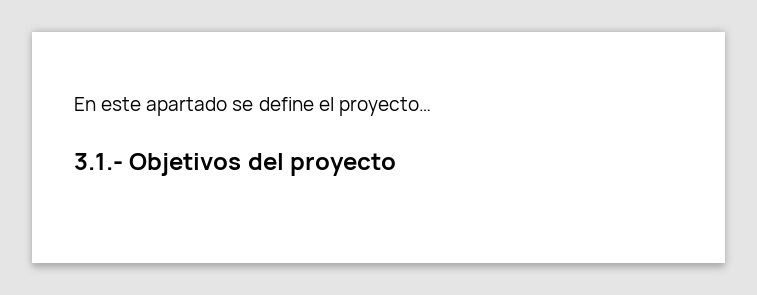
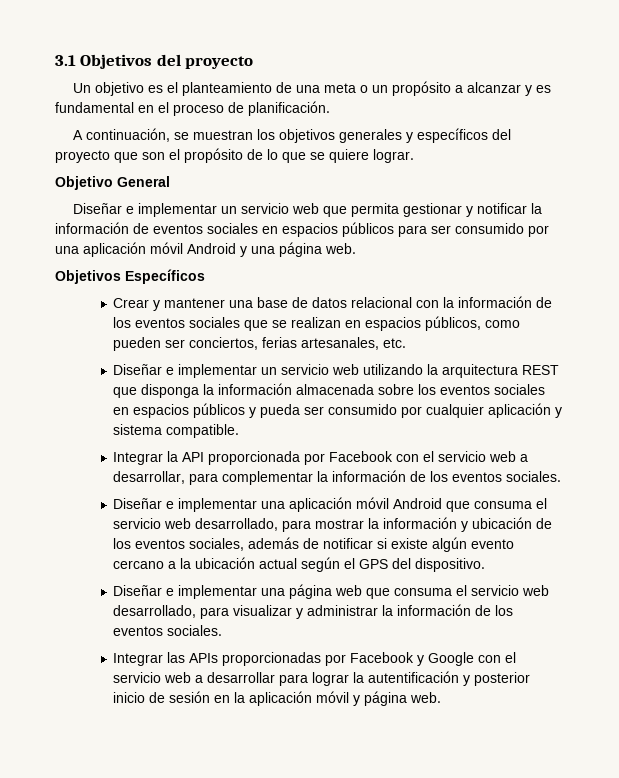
[74,97,431,116] [74,153,397,176] En este apartado se define el proyecto… // 3.1.- Objetivos del proyecto -> [55,54,254,69] [73,81,552,96] [55,101,330,116] [73,128,512,143] [55,148,414,163] [55,176,170,190] [73,203,543,217] [55,222,549,237] [55,242,356,257] [55,269,205,284] [113,296,553,311] [113,316,521,331] [113,337,407,351] [113,364,560,378] [113,383,546,398] [113,403,563,418] [113,424,240,438] [113,451,529,465] [113,470,562,485] [113,497,548,512] [113,517,553,532] [113,537,515,552] [113,557,486,572] [113,584,550,599] [113,604,514,619] [113,625,223,636] [113,652,517,666] [113,671,531,686] [113,691,442,706] 3.1 Objetivos del proyecto // Un objetivo es el planteamiento de una meta o un propósito a alcanzar y es fundamental en el proceso de planificación. // A continuación, se muestran los objetivos generales y específicos del proyecto que son el propósito de lo que se quiere lograr. // Objetivo General // Diseñar e implementar un servicio web que permita gestionar y notificar la información de eventos sociales en espacios públicos para ser consumido por una aplicación móvil Android y una página web. // Objetivos Específicos // Crear y mantener una base de datos relacional con la información de los eventos sociales que se realizan en espacios públicos, como pueden ser conciertos, ferias artesanales, etc. // Diseñar e implementar un servicio web utilizando la arquitectura REST que disponga la información almacenada sobre los eventos sociales en espacios públicos y pueda ser consumido por cualquier aplicación y sistema compatible. // Integrar la API proporcionada por Facebook con el servicio web a desarrollar, para complementar la información de los eventos sociales. // Diseñar e implementar una aplicación móvil Android que consuma el servicio web desarrollado, para mostrar la información y ubicación de los eventos sociales, además de notificar si existe algún evento cercano a la ubicación actual según el GPS del dispositivo. // Diseñar e implementar una página web que consuma el servicio web desarrollado, para visualizar y administrar la información de los eventos sociales. // Integrar las APIs proporcionadas por Facebook y Google con el servicio web a desarrollar para lograr la autentificación y posterior inicio de sesión en la aplicación móvil y página web.

